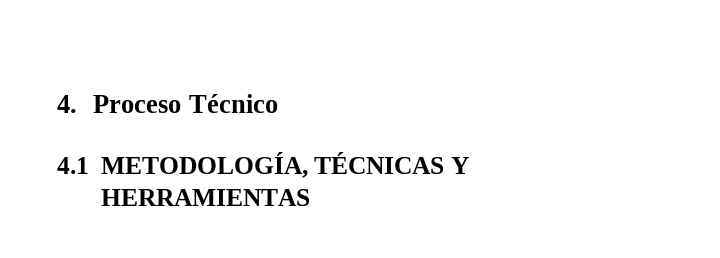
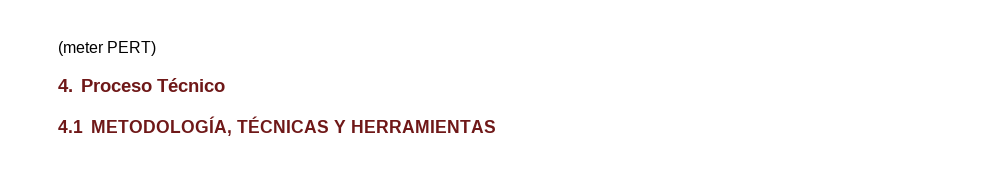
(57, 104) none -> [58,41,157,56] (meter PERT) //

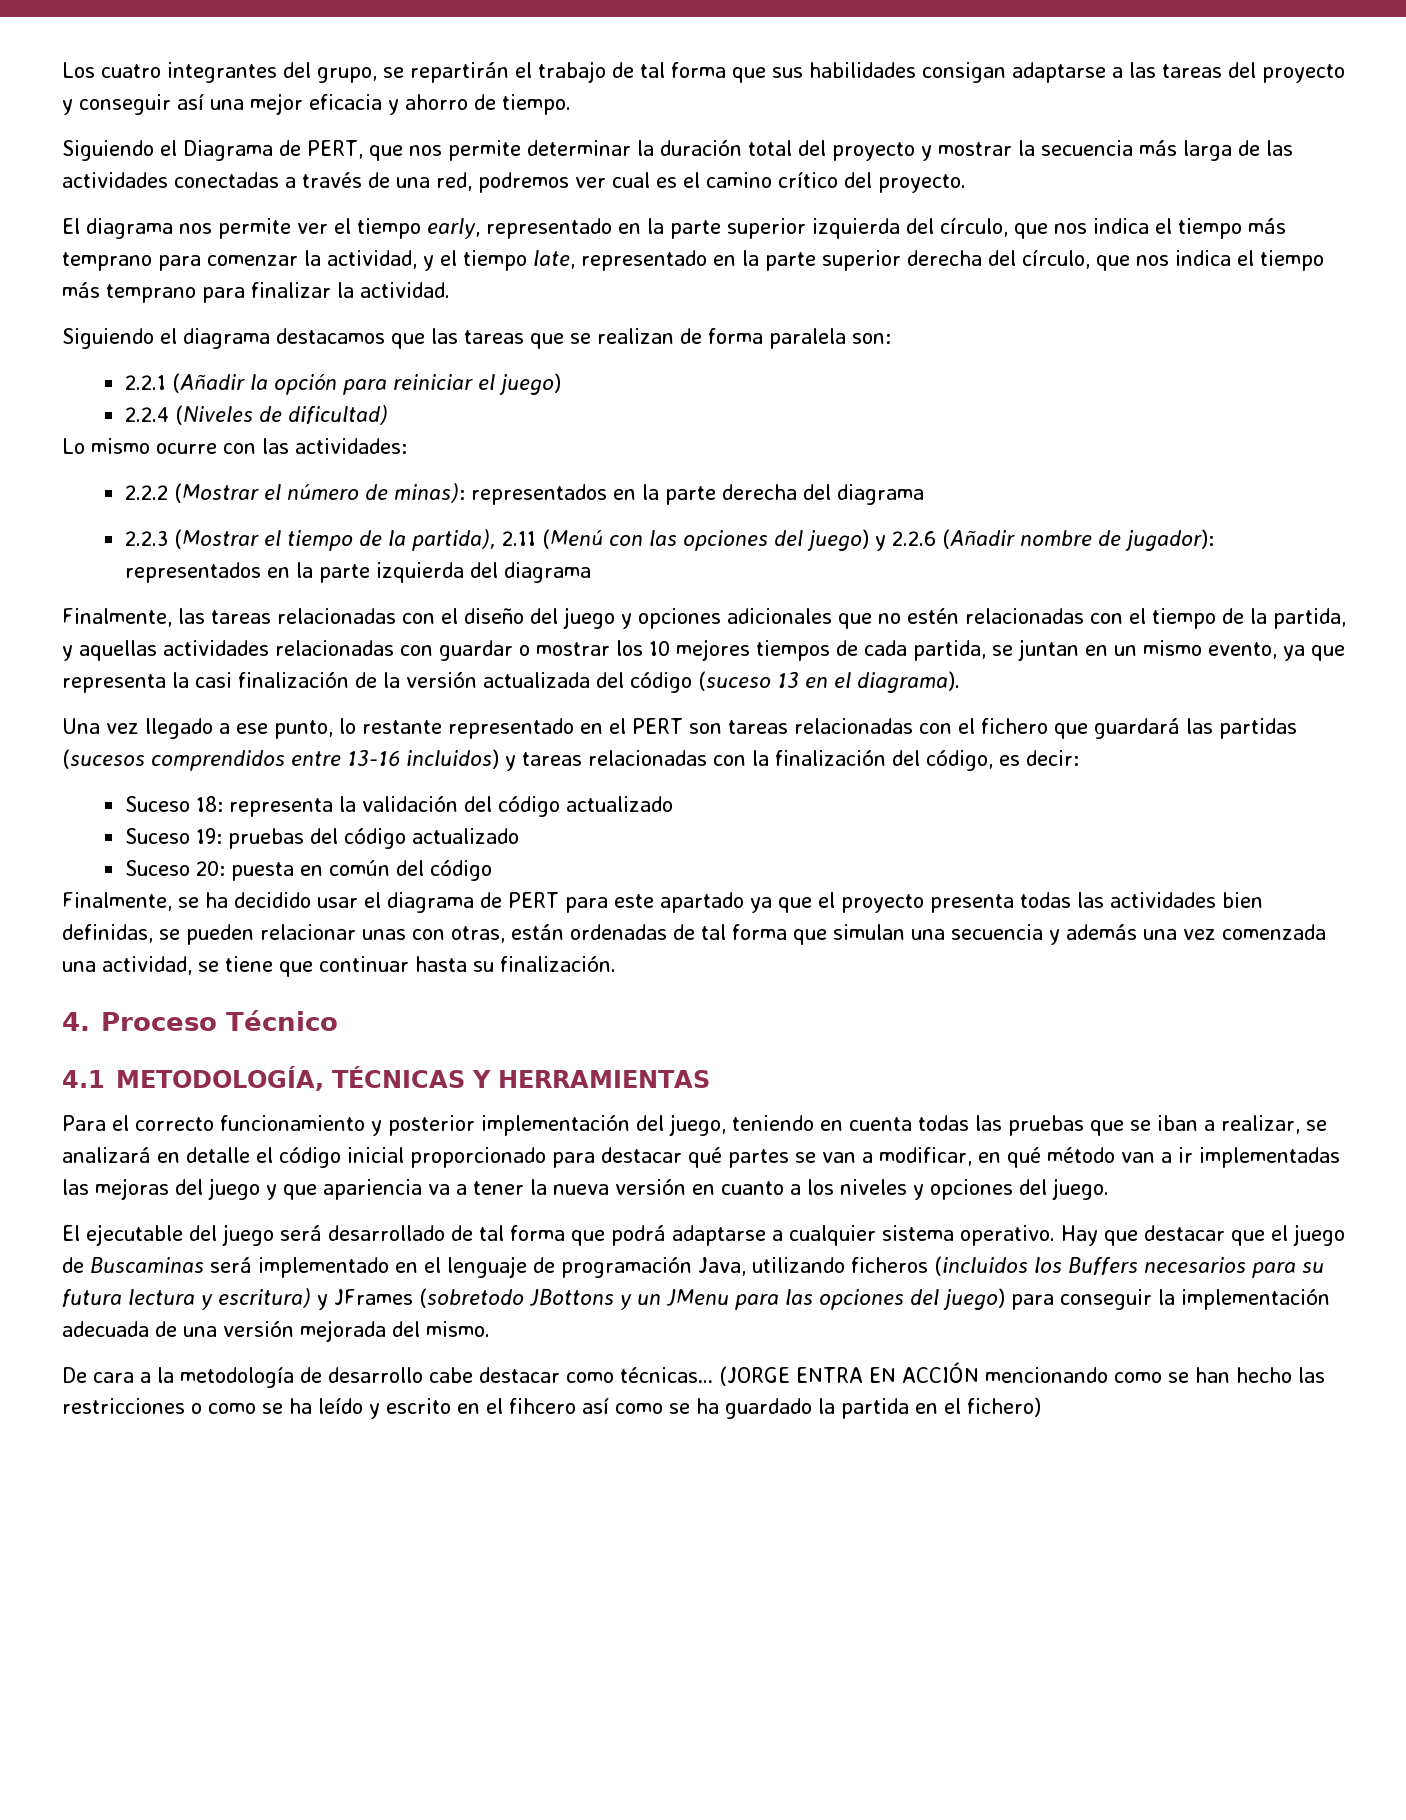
[58,41,157,56] (meter PERT) -> [62,61,1345,83] [62,93,571,115] [62,140,1293,161] [62,172,966,193] [62,218,1286,239] [62,250,1324,271] [62,282,450,303] [62,328,891,349] [124,373,561,395] [124,405,388,425] [62,438,407,454] [124,483,924,505] [124,529,1214,551] [124,562,591,583] [62,607,1346,629] [62,639,1345,661] [62,671,960,693] [62,718,1297,739] [62,749,1079,771] [124,796,673,817] [124,828,519,849] [124,860,492,881] [62,892,1263,913] [62,924,1326,945] [62,956,616,977] Los cuatro integrantes del grupo, se repartirán el trabajo de tal forma que sus habilidades consigan adaptarse a las tareas del proyecto y conseguir así una mejor eficacia y ahorro de tiempo. // Siguiendo el Diagrama de PERT, que nos permite determinar la duración total del proyecto y mostrar la secuencia más larga de las actividades conectadas a través de una red, podremos ver cual es el camino crítico del proyecto. // El diagrama nos permite ver el tiempo early, representado en la parte superior izquierda del círculo, que nos indica el tiempo más temprano para comenzar la actividad, y el tiempo late, representado en la parte superior derecha del círculo, que nos indica el tiempo más temprano para finalizar la actividad. // Siguiendo el diagrama destacamos que las tareas que se realizan de forma paralela son: // 2.2.1 (Añadir la opción para reiniciar el juego) // 2.2.4 (Niveles de dificultad) // Lo mismo ocurre con las actividades: // 2.2.2 (Mostrar el número de minas): representados en la parte derecha del diagrama // 2.2.3 (Mostrar el tiempo de la partida), 2.11 (Menú con las opciones del juego) y 2.2.6 (Añadir nombre de jugador): representados en la parte izquierda del diagrama // Finalmente, las tareas relacionadas con el diseño del juego y opciones adicionales que no estén relacionadas con el tiempo de la partida, y aquellas actividades relacionadas con guardar o mostrar los 10 mejores tiempos de cada partida, se juntan en un mismo evento, ya que representa la casi finalización de la versión actualizada del código (suceso 13 en el diagrama). // Una vez llegado a ese punto, lo restante representado en el PERT son tareas relacionadas con el fichero que guardará las partidas (sucesos comprendidos entre 13-16 incluidos) y tareas relacionadas con la finalización del código, es decir: // Suceso 18: representa la validación del código actualizado // Suceso 19: pruebas del código actualizado // Suceso 20: puesta en común del código // Finalmente, se ha decidido usar el diagrama de PERT para este apartado ya que el proyecto presenta todas las actividades bien definidas, se pueden relacionar unas con otras, están ordenadas de tal forma que simulan una secuencia y además una vez comenzada una actividad, se tiene que continuar hasta su finalización.
(496, 126) none -> [62,1114,1327,1136] [62,1147,1340,1168] [62,1178,1109,1200] [62,1224,1345,1246] [62,1256,1324,1278] [62,1288,1330,1310] [62,1320,490,1342] [62,1362,1325,1388] [62,1397,1041,1419] // Para el correcto funcionamiento y posterior implementación del juego, teniendo en cuenta todas las pruebas que se iban a realizar, se analizará en detalle el código inicial proporcionado para destacar qué partes se van a modificar, en qué método van a ir implementadas las mejoras del juego y que apariencia va a tener la nueva versión en cuanto a los niveles y opciones del juego. // El ejecutable del juego será desarrollado de tal forma que podrá adaptarse a cualquier sistema operativo. Hay que destacar que el juego de Buscaminas será implementado en el lenguaje de programación Java, utilizando ficheros (incluidos los Buffers necesarios para su futura lectura y escritura) y JFrames (sobretodo JBottons y un JMenu para las opciones del juego) para conseguir la implementación adecuada de una versión mejorada del mismo. // De cara a la metodología de desarrollo cabe destacar como técnicas… (JORGE ENTRA EN ACCIÓN mencionando como se han hecho las restricciones o como se ha leído y escrito en el fihcero así como se ha guardado la partida en el fichero)

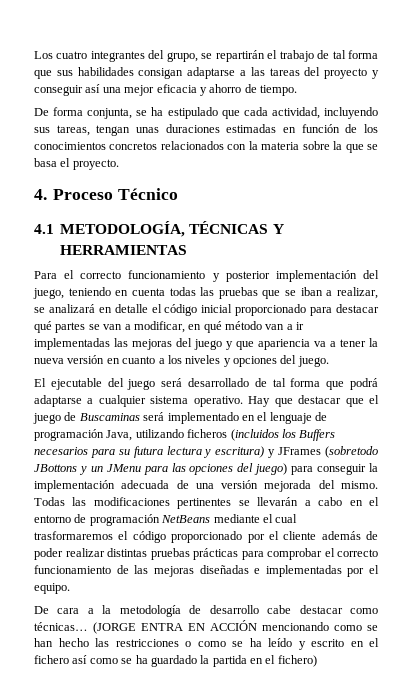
[62,140,1293,161] [62,172,966,193] [62,218,1286,239] [62,250,1324,271] [62,282,450,303] [62,328,891,349] [124,373,561,395] [124,405,388,425] [62,438,407,454] [124,483,924,505] [124,529,1214,551] [124,562,591,583] [62,607,1346,629] [62,639,1345,661] [62,671,960,693] [62,718,1297,739] [62,749,1079,771] [124,796,673,817] [124,828,519,849] [124,860,492,881] [62,892,1263,913] [62,924,1326,945] [62,956,616,977] Siguiendo el Diagrama de PERT, que nos permite determinar la duración total del proyecto y mostrar la secuencia más larga de las actividades conectadas a través de una red, podremos ver cual es el camino crítico del proyecto. // El diagrama nos permite ver el tiempo early, representado en la parte superior izquierda del círculo, que nos indica el tiempo más temprano para comenzar la actividad, y el tiempo late, representado en la parte superior derecha del círculo, que nos indica el tiempo más temprano para finalizar la actividad. // Siguiendo el diagrama destacamos que las tareas que se realizan de forma paralela son: // 2.2.1 (Añadir la opción para reiniciar el juego) // 2.2.4 (Niveles de dificultad) // Lo mismo ocurre con las actividades: // 2.2.2 (Mostrar el número de minas): representados en la parte derecha del diagrama // 2.2.3 (Mostrar el tiempo de la partida), 2.11 (Menú con las opciones del juego) y 2.2.6 (Añadir nombre de jugador): representados en la parte izquierda del diagrama // Finalmente, las tareas relacionadas con el diseño del juego y opciones adicionales que no estén relacionadas con el tiempo de la partida, y aquellas actividades relacionadas con guardar o mostrar los 10 mejores tiempos de cada partida, se juntan en un mismo evento, ya que representa la casi finalización de la versión actualizada del código (suceso 13 en el diagrama). // Una vez llegado a ese punto, lo restante representado en el PERT son tareas relacionadas con el fichero que guardará las partidas (sucesos comprendidos entre 13-16 incluidos) y tareas relacionadas con la finalización del código, es decir: // Suceso 18: representa la validación del código actualizado // Suceso 19: pruebas del código actualizado // Suceso 20: puesta en común del código // Finalmente, se ha decidido usar el diagrama de PERT para este apartado ya que el proyecto presenta todas las actividades bien definidas, se pueden relacionar unas con otras, están ordenadas de tal forma que simulan una secuencia y además una vez comenzada una actividad, se tiene que continuar hasta su finalización. -> [34,107,378,119] [34,124,379,136] [34,141,379,153] [34,158,119,170] De forma conjunta, se ha estipulado que cada actividad, incluyendo sus tareas, tengan unas duraciones estimadas en función de los conocimientos concretos relacionados con la materia sobre la que se basa el proyecto.
(490, 1329) none -> [34,497,380,509] [34,514,298,526] [34,531,378,543] [34,548,378,560] [34,565,379,577] [34,583,70,594] Todas las modificaciones pertinentes se llevarán a cabo en el entorno de programación NetBeans mediante el cual trasformaremos el código proporcionado por el cliente además de poder realizar distintas pruebas prácticas para comprobar el correcto funcionamiento de las mejoras diseñadas e implementadas por el equipo.
[509,1398,576,1414] fihcero -> [34,655,69,664] fichero

